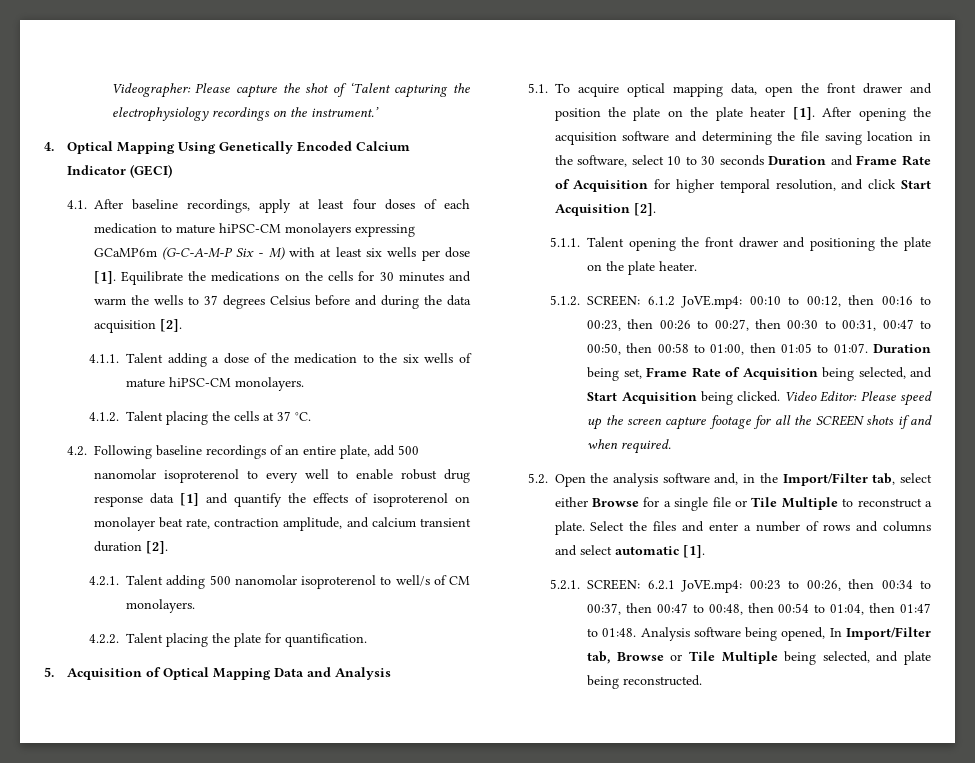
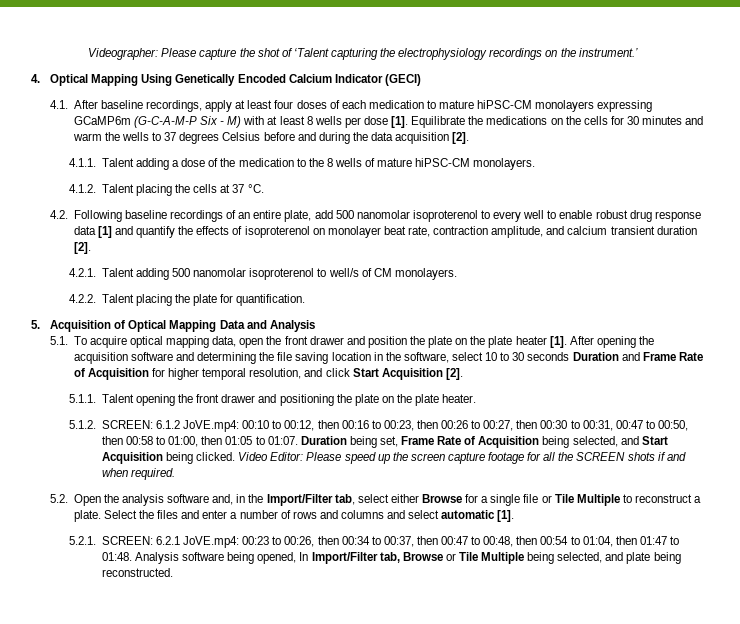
[366,248,383,257] six -> [306,116,313,125] 8
[402,354,419,363] six -> [326,158,333,167] 8

